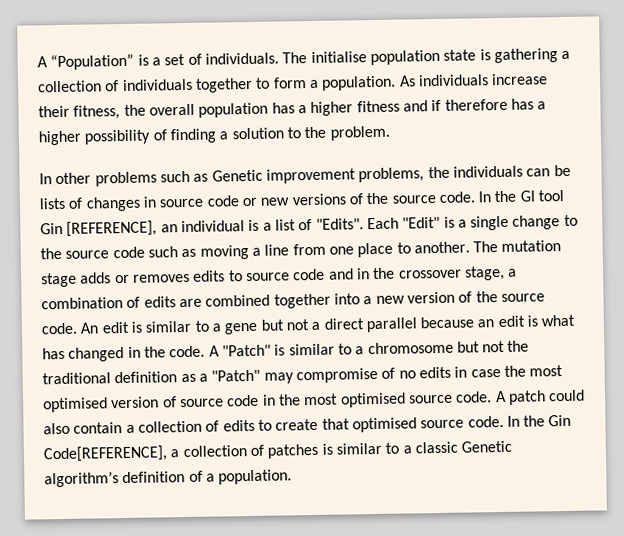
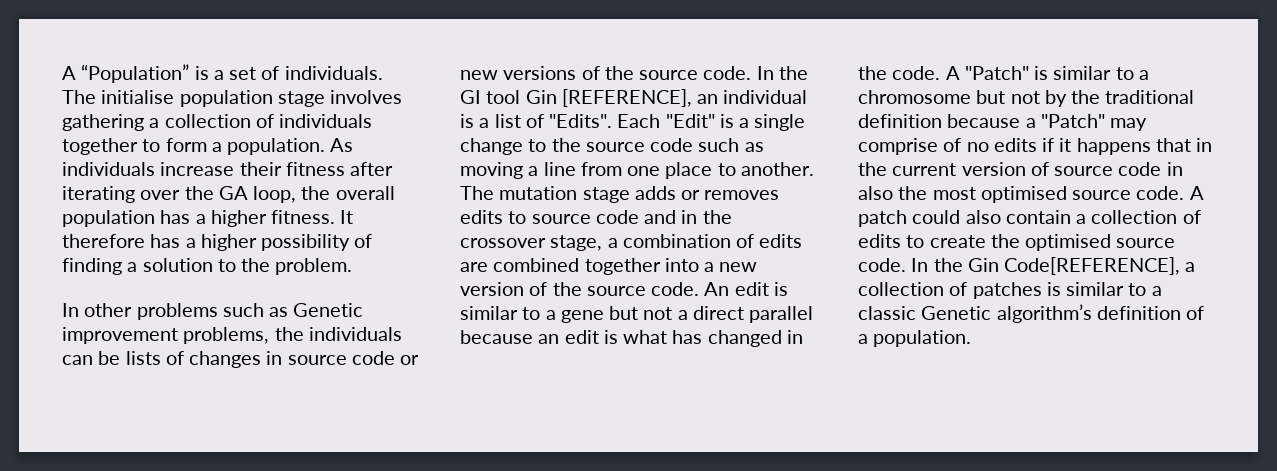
[443,49,491,61] state is -> [277,90,403,107] stage involves
[73,105,121,120] fitness, -> [285,162,394,176] [62,186,297,203] fitness after iterating over the GA loop,
[356,99,442,113] fitness and if -> [271,210,354,224] fitness. It
(506, 346) none -> [1044,90,1067,107] by
[180,373,196,383] as -> [947,114,1021,128] because
[295,367,378,384] compromise -> [858,138,938,155] comprise
[454,365,564,378] [43,397,108,413] in case the most optimised -> [1042,138,1213,155] [858,162,957,176] if it happens that in the current
(276, 400) none -> [858,186,893,200] also
[321,418,350,430] that -> [990,234,1020,248] the

